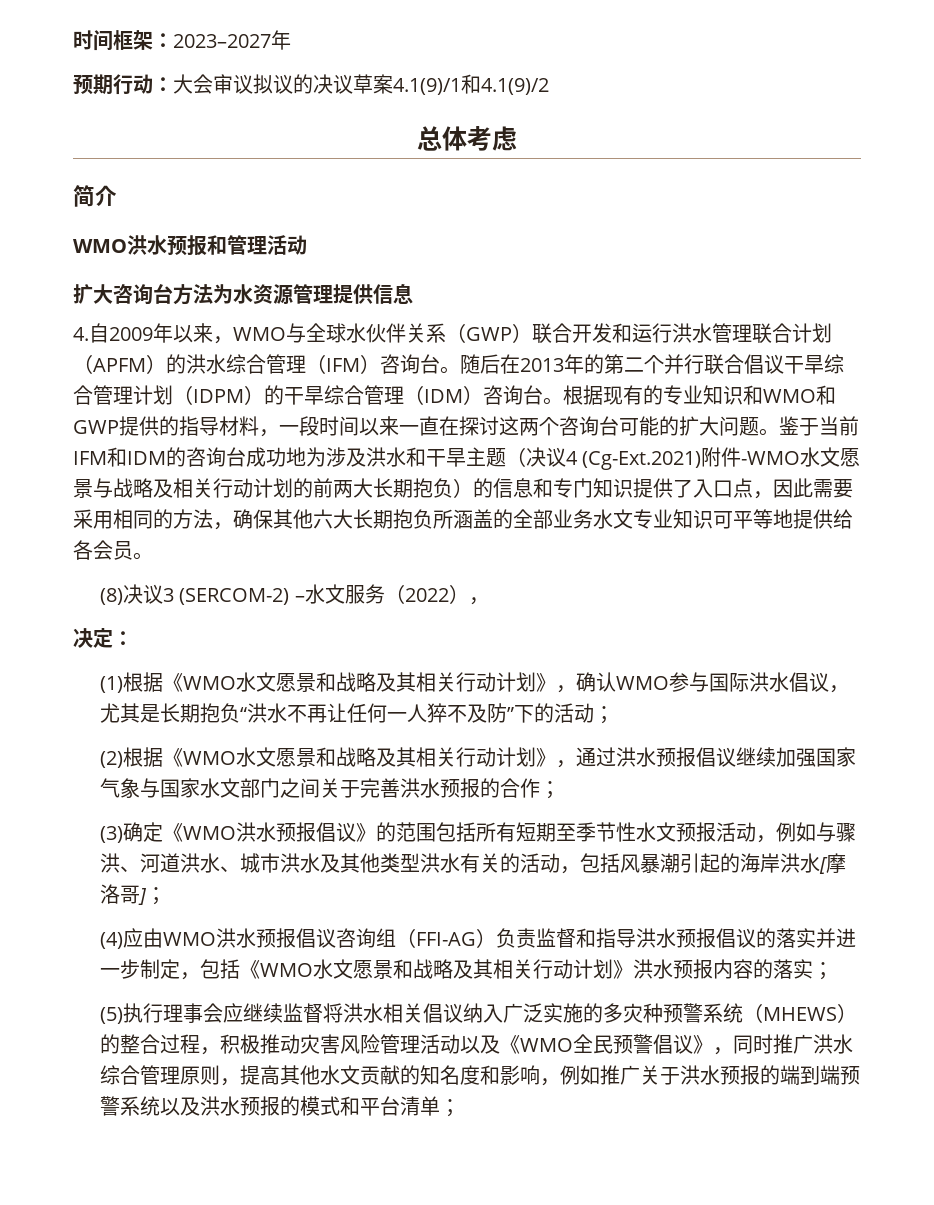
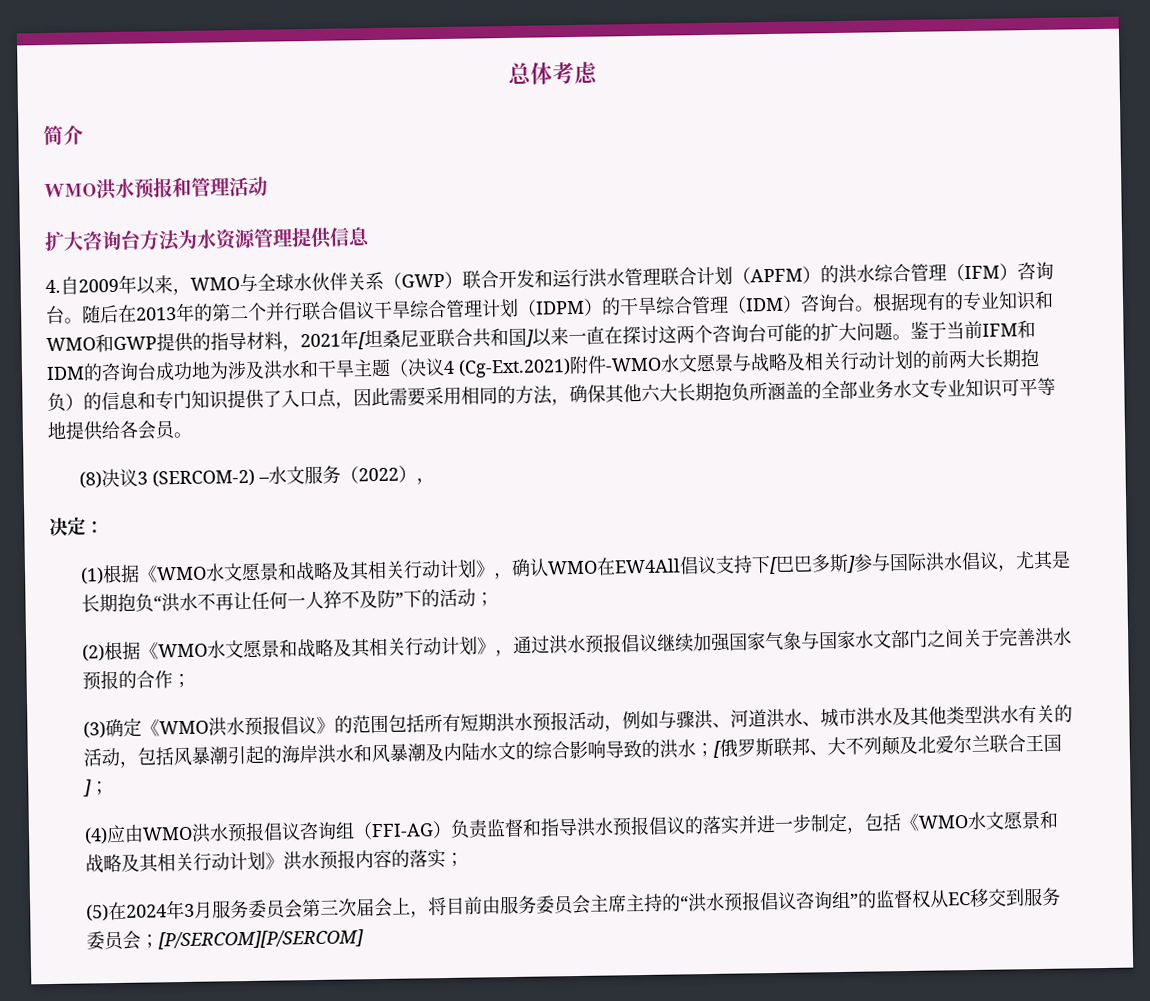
[73,30,291,51] [73,74,549,95] 时间框架：2023–2027年 // 预期行动：大会审议拟议的决议草案4.1(9)/1和4.1(9)/2 // -> (508, 73) none
[279,416,359,436] 一段时间 -> [300,327,534,350] 2021年[坦桑尼亚联合共和国]
(669, 683) none -> [595,553,856,576] 在EW4All倡议支持下[巴巴多斯]
[555,822,676,842] 至季节性水文 -> [495,712,533,733] 洪水
[818,853,846,874] [99,884,140,904] [摩洛哥 -> [352,733,1062,764] 和风暴潮及内陆水文的综合影响导致的洪水；[俄罗斯联邦、大不列颠及北爱尔兰联合王国
[122,1003,857,1023] [99,1034,853,1055] [99,1065,860,1086] [99,1096,460,1117] 执行理事会应继续监督将洪水相关倡议纳入广泛实施的多灾种预警系统（MHEWS）的整合过程，积极推动灾害风险管理活动以及《WMO全民预警倡议》，同时推广洪水综合管理原则，提高其他水文贡献的知名度和影响，例如推广关于洪水预报的端到端预警系统以及洪水预报的模式和平台清单； -> [107,887,1061,921] [85,929,364,951] 在2024年3月服务委员会第三次届会上，将目前由服务委员会主席主持的“洪水预报倡议咨询组”的监督权从EC移交到服务委员会；[P/SERCOM][P/SERCOM]

